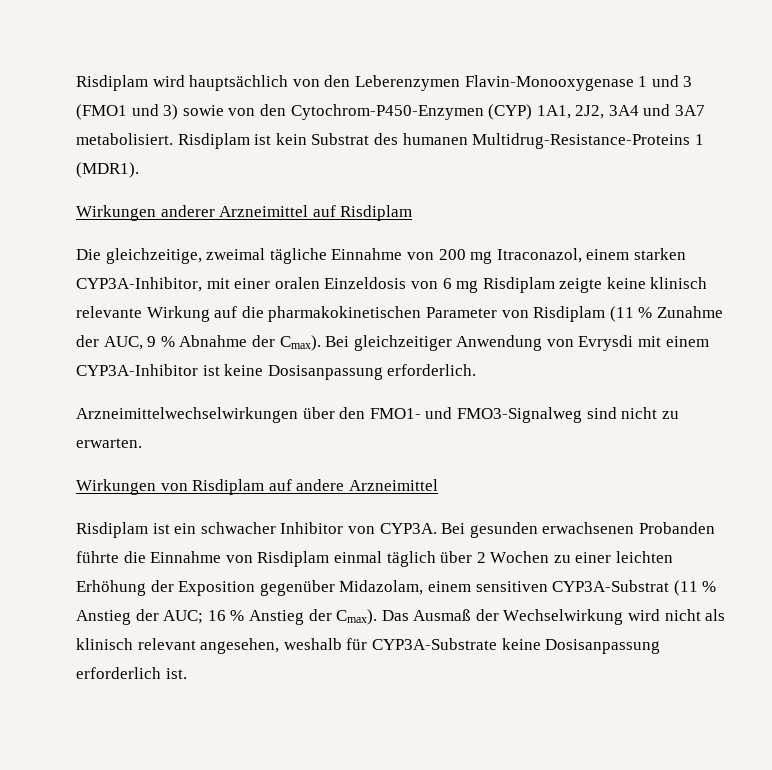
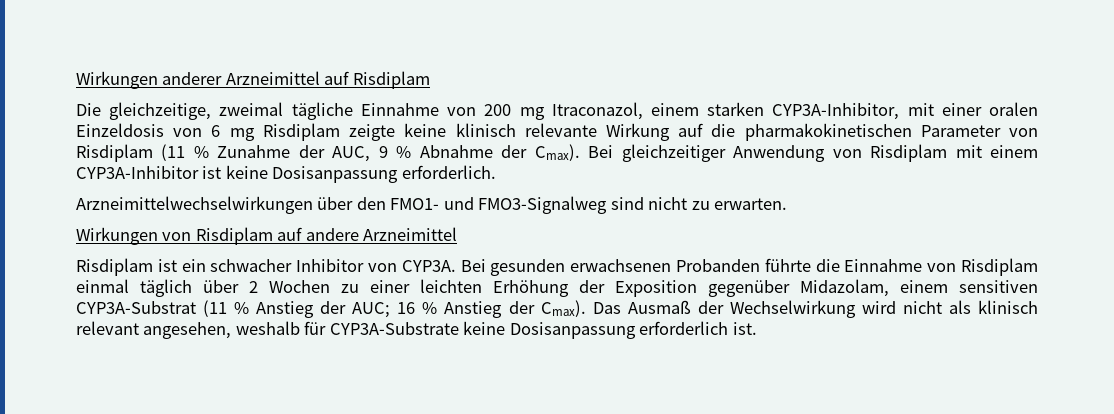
[76,75,693,91] [76,104,706,120] [76,133,704,149] [76,162,139,178] Risdiplam wird hauptsächlich von den Leberenzymen Flavin-Monooxygenase 1 und 3 (FMO1 und 3) sowie von den Cytochrom-P450-Enzymen (CYP) 1A1, 2J2, 3A4 und 3A7 metabolisiert. Risdiplam ist kein Substrat des humanen Multidrug-Resistance-Proteins 1 (MDR1). // -> (76, 80) none
[578,335,634,351] Evrysdi -> [870,144,948,162] Risdiplam

